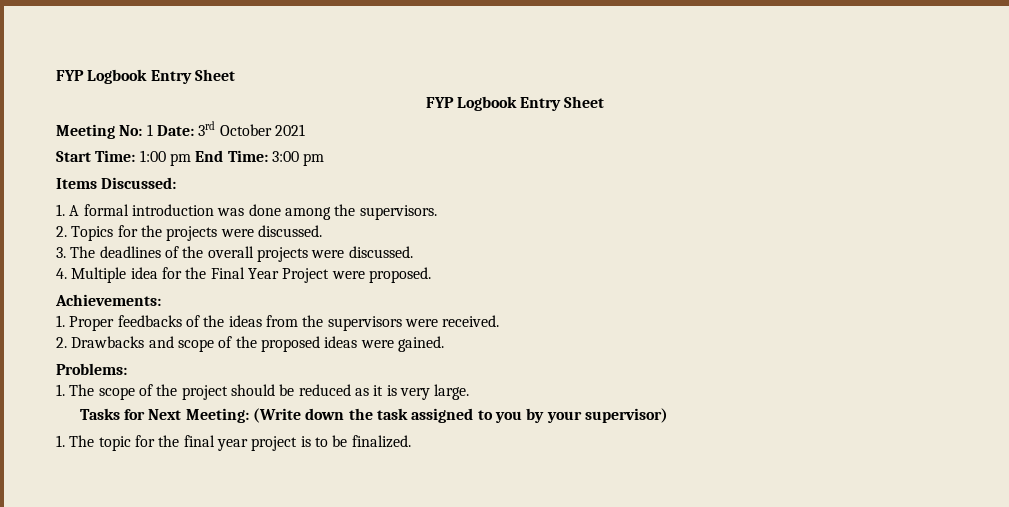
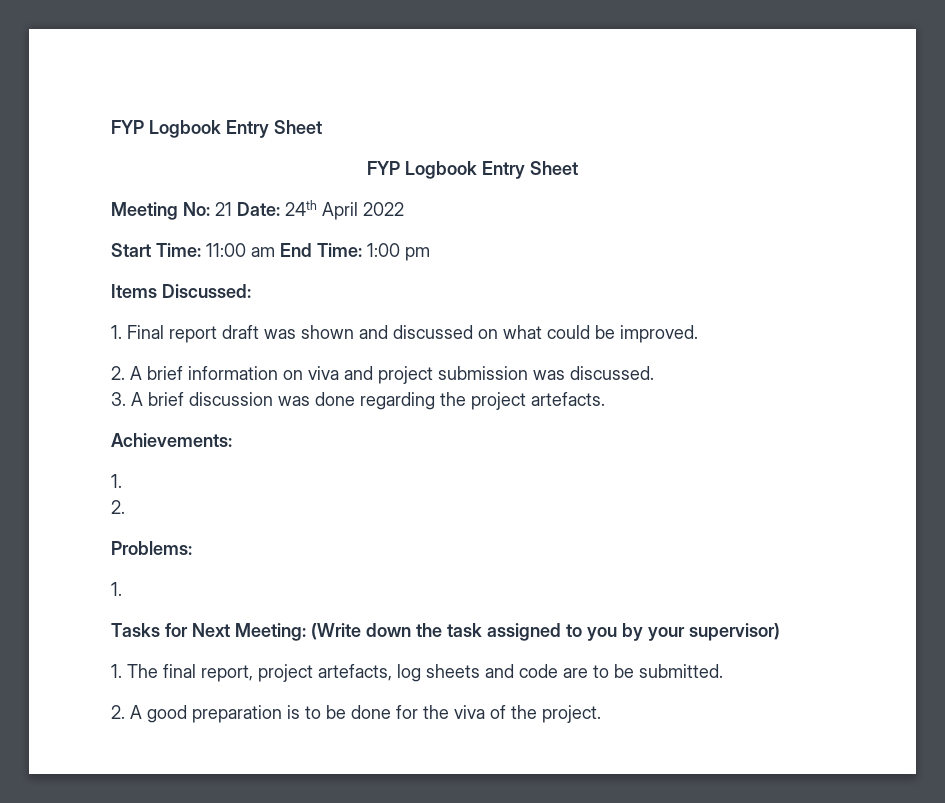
[146,121,305,136] 1 Date: 3rd October 2021 -> [215,200,404,220] 21 Date: 24th April 2022
[139,150,191,166] 1:00 pm -> [206,243,275,257] 11:00 am
[271,151,299,162] 3:00 -> [367,243,400,257] 1:00
[69,204,437,220] [56,225,322,241] [56,246,413,262] [56,267,431,283] [55,294,161,306] [56,315,500,331] [56,336,444,352] [56,363,127,375] [56,384,470,400] A formal introduction was done among the supervisors. // 2. Topics for the projects were discussed. // 3. The deadlines of the overall projects were discussed. // 4. Multiple idea for the Final Year Project were proposed. // Achievements: // 1. Proper feedbacks of the ideas from the supervisors were received. // 2. Drawbacks and scope of the proposed ideas were gained. // Problems: // 1. The scope of the project should be reduced as it is very large. -> [127,325,698,343] [111,366,654,384] [111,392,605,410] [111,433,232,447] [111,474,122,488] [111,500,125,514] [111,541,192,555] [111,582,122,596] Final report draft was shown and discussed on what could be improved. // 2. A brief information on viva and project submission was discussed. // 3. A brief discussion was done regarding the project artefacts. // Achievements: // 1. // 2. // Problems: // 1.
[98,435,411,451] topic for the final year project is to be finalized. -> [163,664,723,682] [111,705,601,723] final report, project artefacts, log sheets and code are to be submitted. // 2. A good preparation is to be done for the viva of the project.

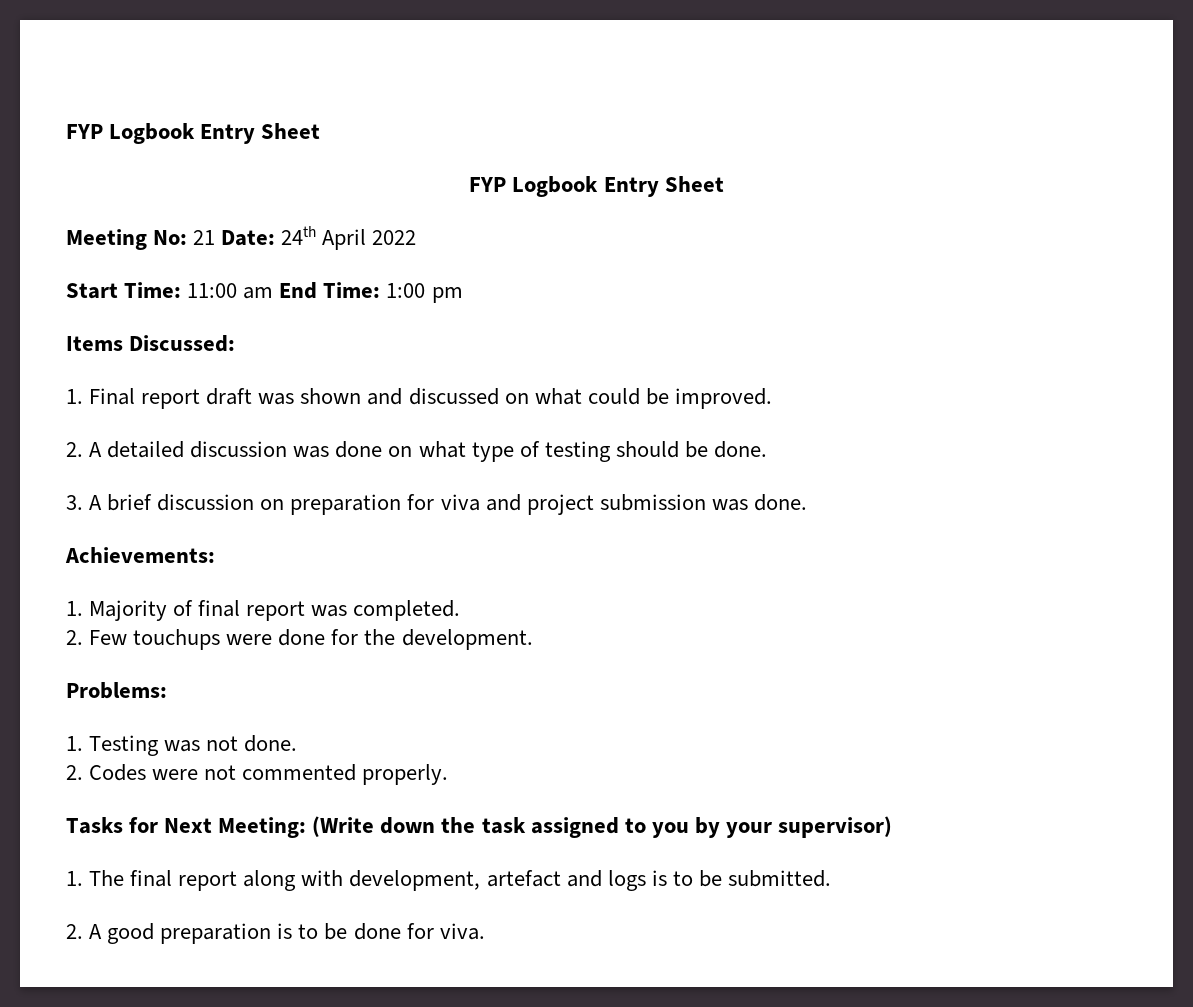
[147,366,303,380] brief information on -> [107,441,767,462] [66,494,435,515] detailed discussion was done on what type of testing should be done. // 3. A brief discussion on preparation for
[570,366,654,380] [111,392,605,410] [111,433,232,447] [111,474,122,488] [111,500,125,514] [111,541,192,555] [111,582,122,596] discussed. // 3. A brief discussion was done regarding the project artefacts. // Achievements: // 1. // 2. // Problems: // 1. -> [753,494,807,511] [65,547,215,563] [66,600,461,621] [66,629,533,650] [66,682,167,699] [66,735,298,756] [66,764,449,785] done. // Achievements: // 1. Majority of final report was completed. // 2. Few touchups were done for the development. // Problems: // 1. Testing was not done. // 2. Codes were not commented properly.
[201,664,588,682] report, project artefacts, log sheets and code are -> [178,870,667,891] report along with development, artefact and logs is
[423,705,601,723] the viva of the project. -> [439,923,485,940] viva.

